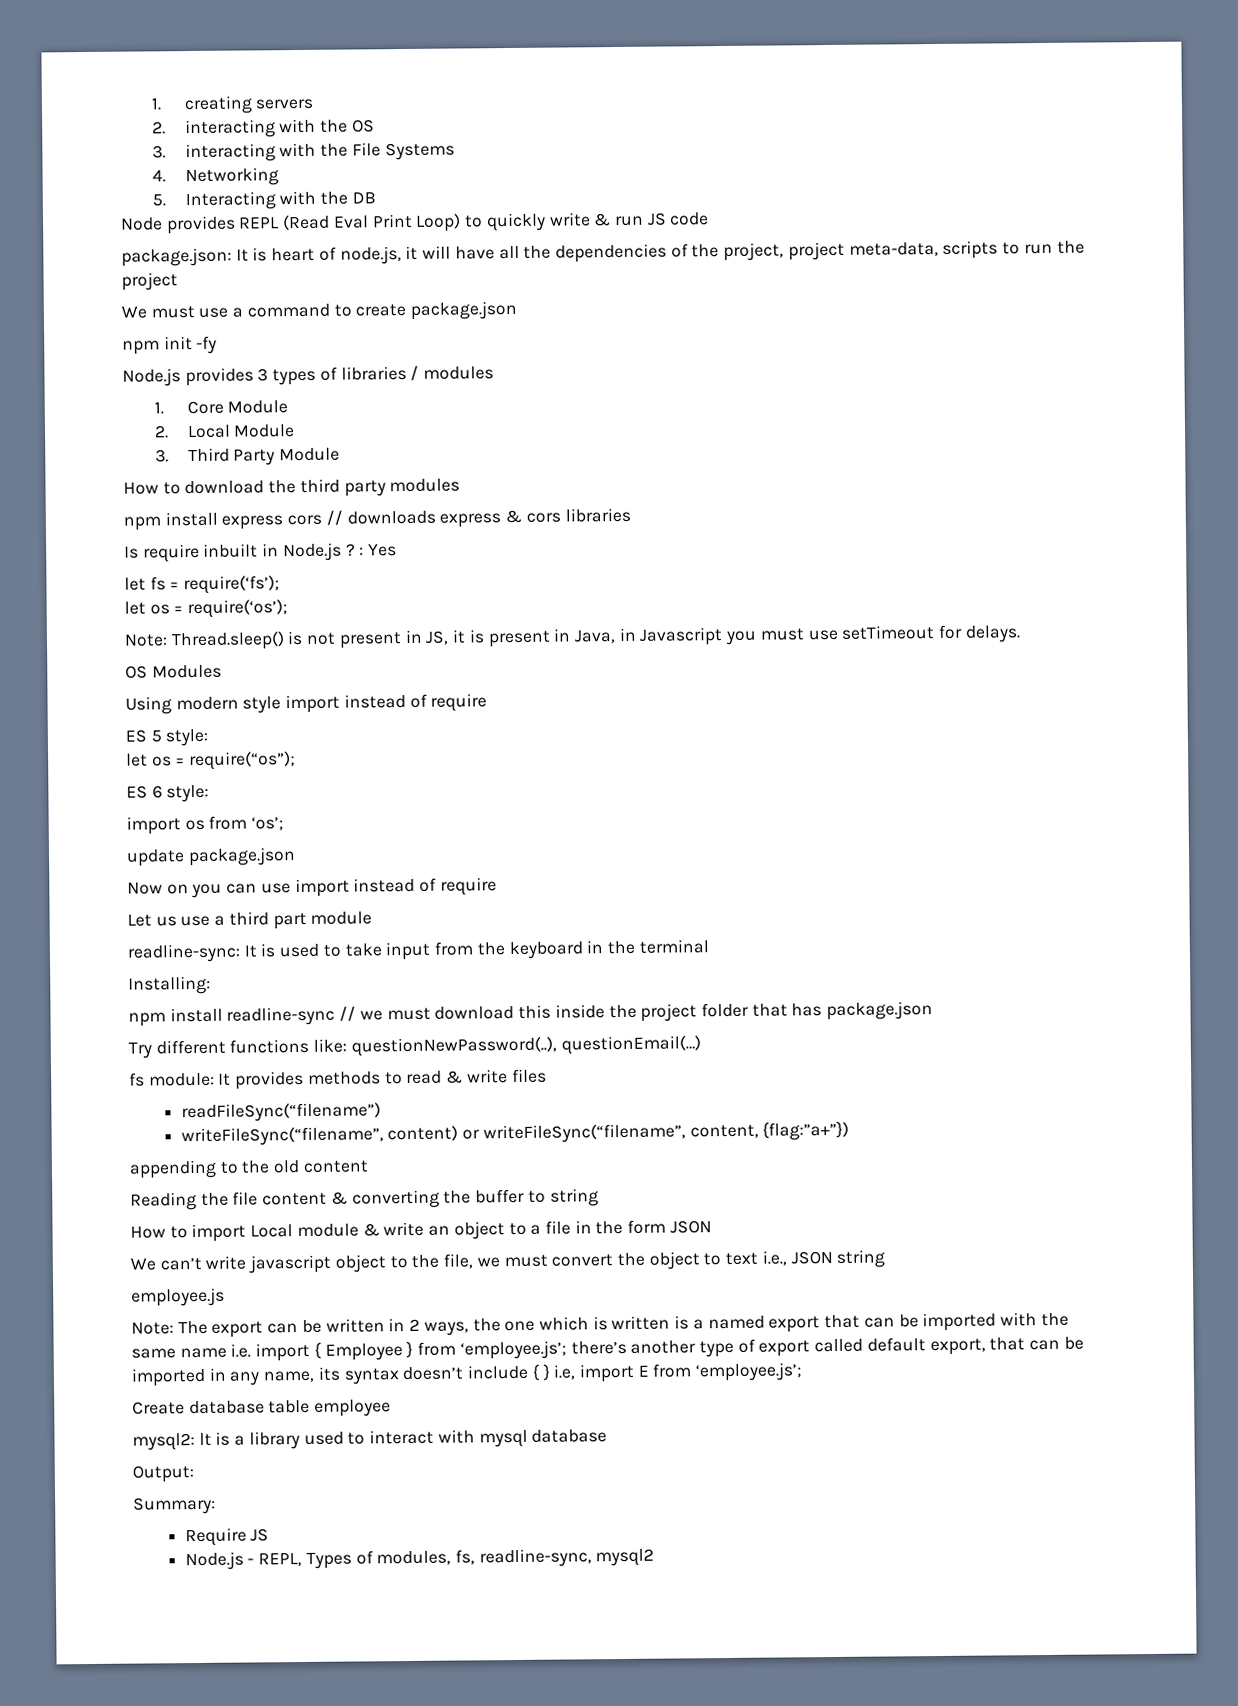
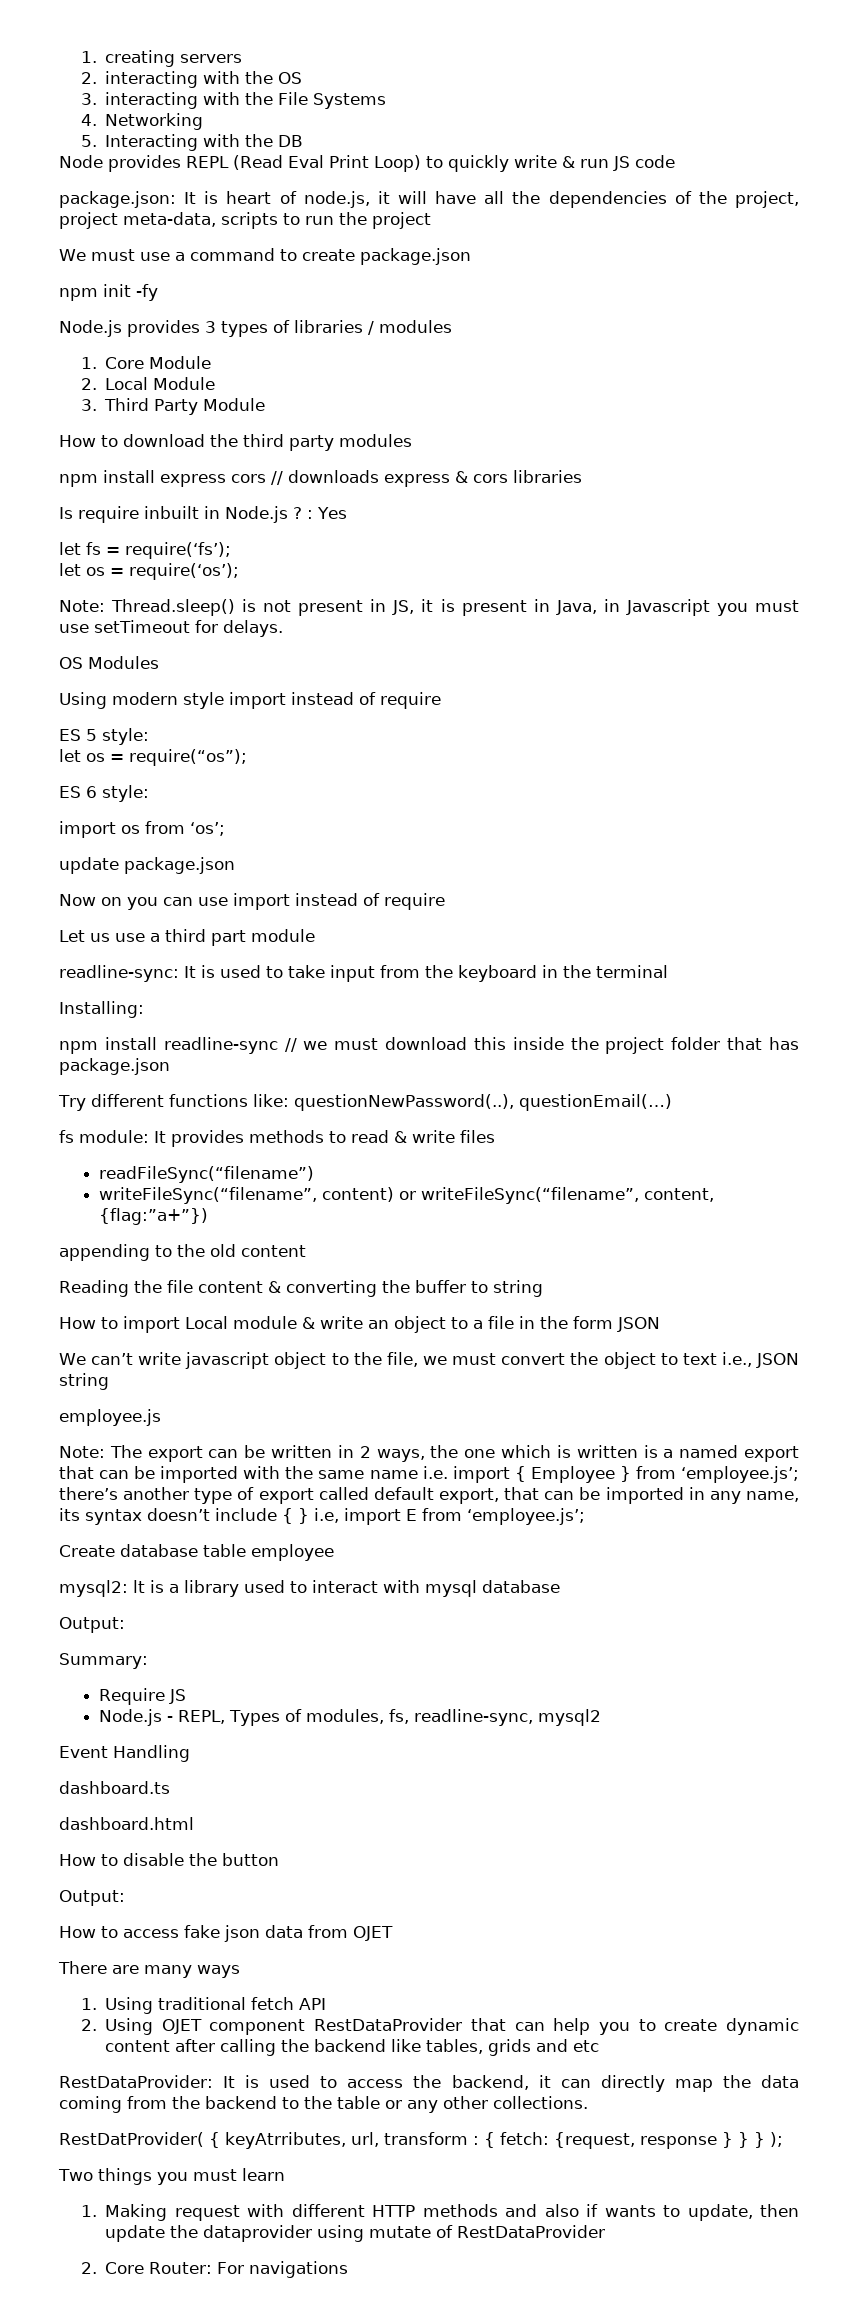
(655, 1557) none -> [59,1745,190,1762] [59,1781,170,1794] [59,1817,194,1830] [59,1853,279,1866] [59,1890,125,1906] [59,1925,393,1942] [58,1961,240,1978] [80,1997,327,2014] [80,2018,800,2035] [105,2039,600,2056] [59,2075,800,2092] [59,2096,588,2113] [59,2132,783,2149] [58,2168,285,2185] [80,2204,799,2221] [105,2225,606,2242] [80,2261,349,2278] // Event Handling // dashboard.ts // dashboard.html // How to disable the button // Output: // How to access fake json data from OJET // There are many ways // 1. Using traditional fetch API // 2. Using OJET component RestDataProvider that can help you to create dynamic content after calling the backend like tables, grids and etc // RestDataProvider: It is used to access the backend, it can directly map the data coming from the backend to the table or any other collections. // RestDatProvider( { keyAtrributes, url, transform : { fetch: {request, response } } } ); // Two things you must learn // 1. Making request with different HTTP methods and also if wants to update, then update the dataprovider using mutate of RestDataProvider // 2. Core Router: For navigations

